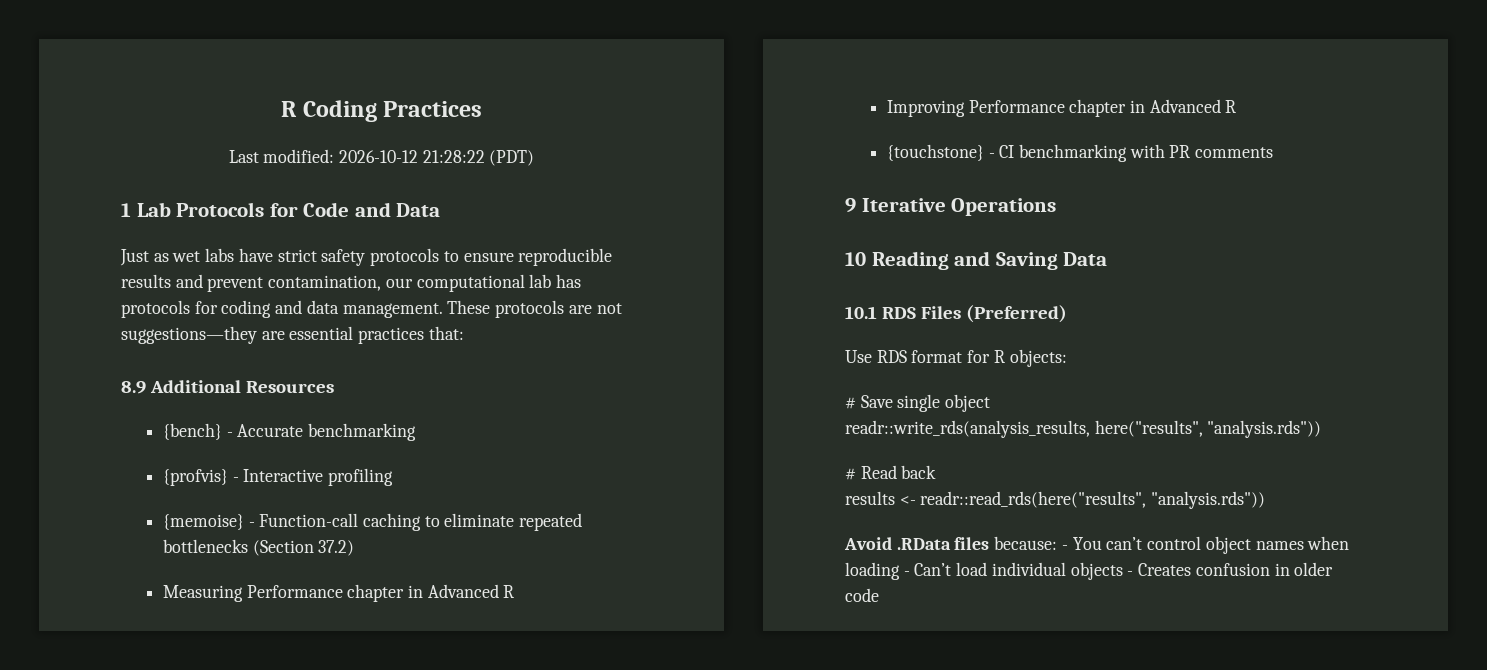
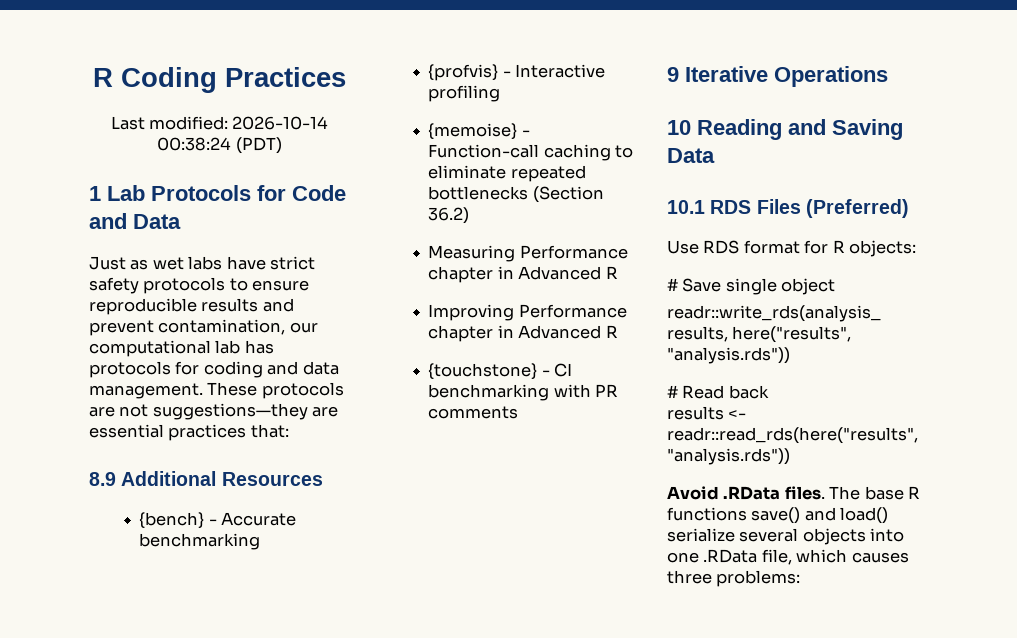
[339,150,485,163] 2026-10-12 21:28:22 -> [232,116,329,130] [157,137,232,151] 2026-10-14 00:38:24
[318,540,355,556] 37.2) -> [428,207,470,224] 36.2)
[954,536,1350,554] [845,562,1334,580] [845,588,879,602] files because: - You can’t control object names when loading - Can’t load individual objects - Creates confusion in older code -> [784,486,921,500] [667,507,889,524] [667,528,905,545] [667,549,909,565] [667,570,801,587] files. The base R functions save() and load() serialize several objects into one .RData file, which causes three problems:

